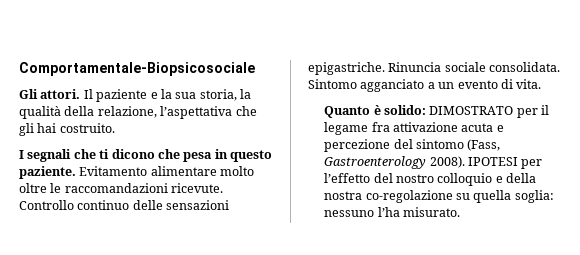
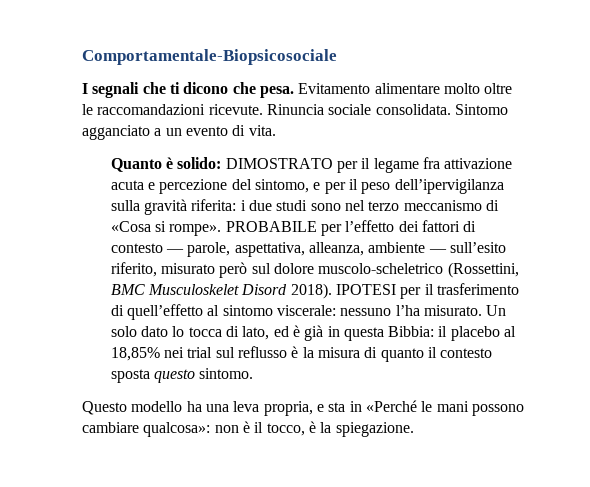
[19,89,251,102] [19,106,257,119] [19,123,115,136] // Gli attori. Il paziente e la sua storia, la qualità della relazione, l’aspettativa che gli hai costruito. -> (337, 57) none
[183,149,272,162] [19,166,76,179] pesa in questo paziente. -> [259,86,294,98] pesa.
[19,200,230,210] [308,62,385,75] Controllo continuo delle sensazioni epigastriche. -> (263, 109) none
[415,139,501,151] [324,156,543,169] [324,173,537,186] [324,190,554,203] [324,207,460,217] sintomo (Fass, Gastroenterology 2008). IPOTESI per l’effetto del nostro colloquio e della nostra co-regolazione su quella soglia: nessuno l’ha misurato. -> [254,179,504,194] [110,199,499,215] [110,220,477,236] [110,242,506,257] [110,262,519,278] [110,283,519,299] [110,304,507,320] [110,325,517,341] [110,346,493,362] [110,368,254,383] [82,400,524,416] [82,421,414,437] sintomo, e per il peso dell’ipervigilanza sulla gravità riferita: i due studi sono nel terzo meccanismo di «Cosa si rompe». PROBABILE per l’effetto dei fattori di contesto — parole, aspettativa, alleanza, ambiente — sull’esito riferito, misurato però sul dolore muscolo-scheletrico (Rossettini, BMC Musculoskelet Disord 2018). IPOTESI per il trasferimento di quell’effetto al sintomo viscerale: nessuno l’ha misurato. Un solo dato lo tocca di lato, ed è già in questa Bibbia: il placebo al 18,85% nei trial sul reflusso è la misura di quanto il contesto sposta questo sintomo. // Questo modello ha una leva propria, e sta in «Perché le mani possono cambiare qualcosa»: non è il tocco, è la spiegazione.

